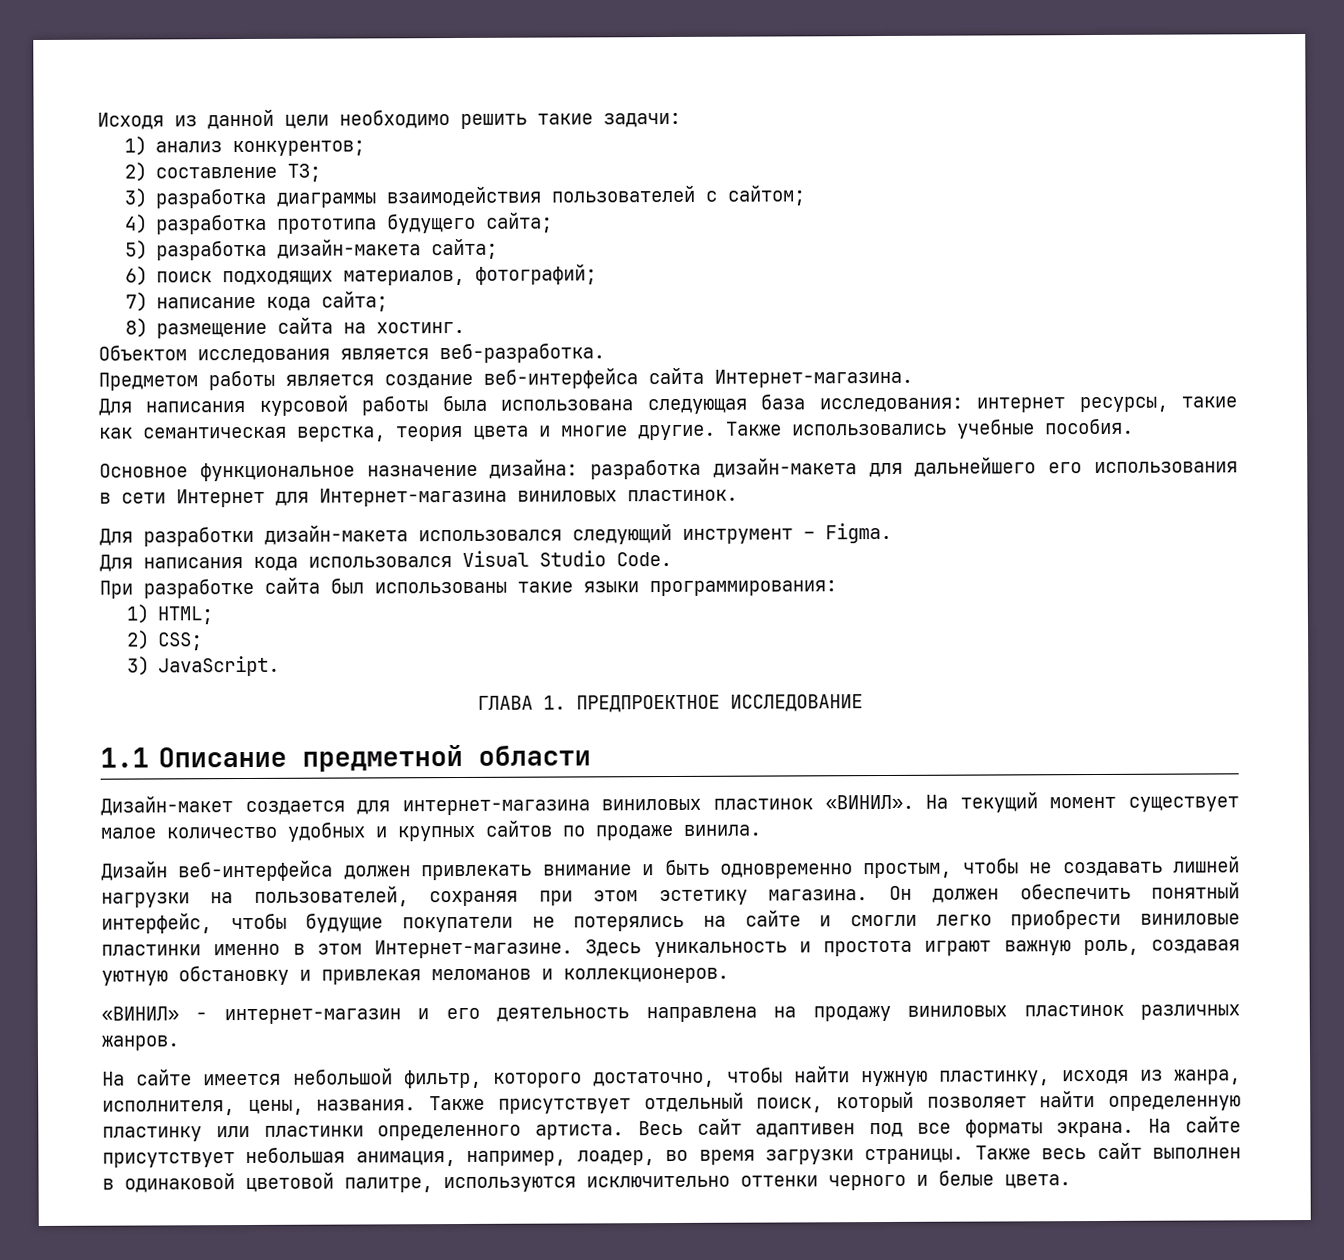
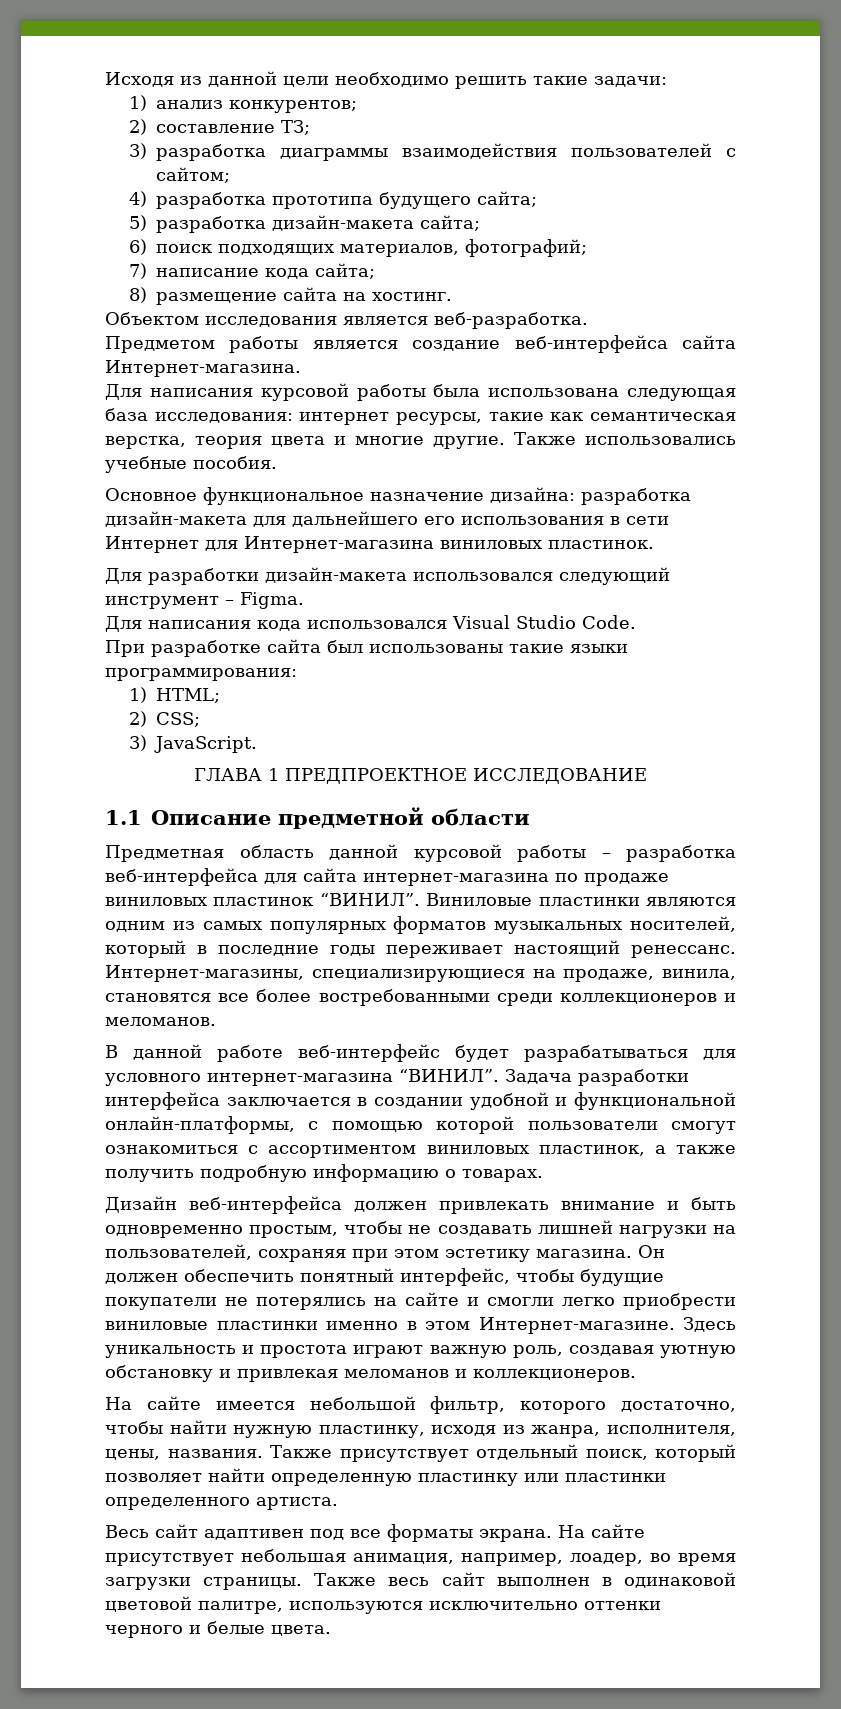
[542,695,566,710] 1. -> [268,768,279,781] 1
[100,792,1240,816] [100,820,761,842] Дизайн-макет создается для интернет-магазина виниловых пластинок «ВИНИЛ». На текущий момент существует малое количество удобных и крупных сайтов по продаже винила. -> [105,844,736,862] [105,868,669,886] [105,893,736,906] [105,916,736,934] [105,940,736,958] [105,965,736,982] [105,989,736,1006] [105,1017,216,1026] [105,1044,736,1062] [105,1069,689,1086] [105,1092,737,1110] [105,1116,736,1134] [105,1145,736,1158] [105,1164,543,1182] Предметная область данной курсовой работы – разработка веб-интерфейса для сайта интернет-магазина по продаже виниловых пластинок “ВИНИЛ”. Виниловые пластинки являются одним из самых популярных форматов музыкальных носителей, который в последние годы переживает настоящий ренессанс. Интернет-магазины, специализирующиеся на продаже, винила, становятся все более востребованными среди коллекционеров и меломанов. // В данной работе веб-интерфейс будет разрабатываться для условного интернет-магазина “ВИНИЛ”. Задача разработки интерфейса заключается в создании удобной и функциональной онлайн-платформы, с помощью которой пользователи смогут ознакомиться с ассортиментом виниловых пластинок, а также получить подробную информацию о товарах.
[101,1004,1241,1025] [101,1035,179,1051] // «ВИНИЛ» - интернет-магазин и его деятельность направлена на продажу виниловых пластинок различных жанров. -> (636, 1375) none
(625, 1132) none -> (338, 1503) //

